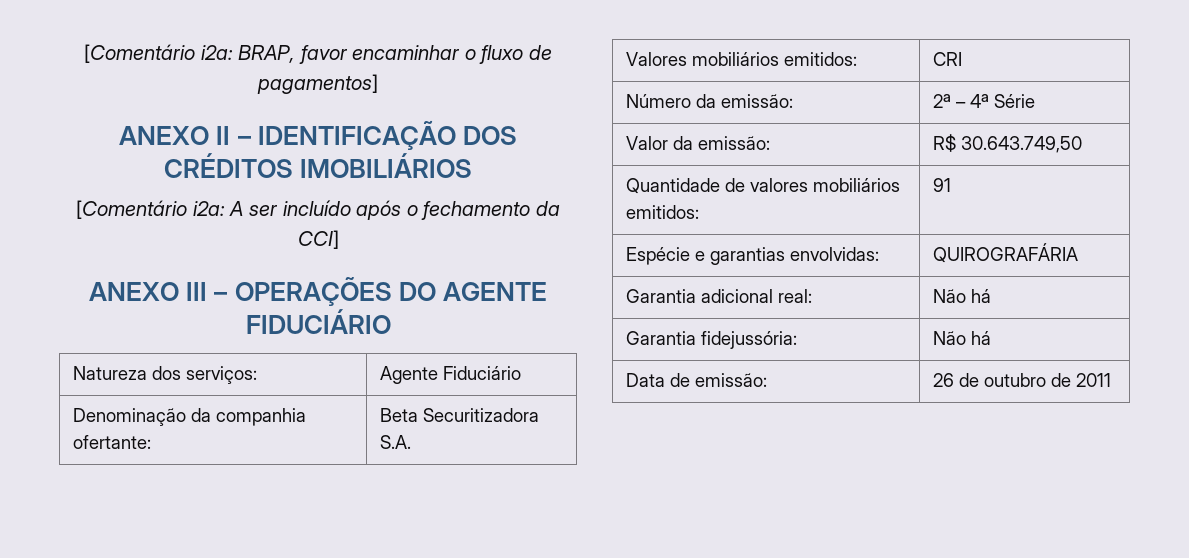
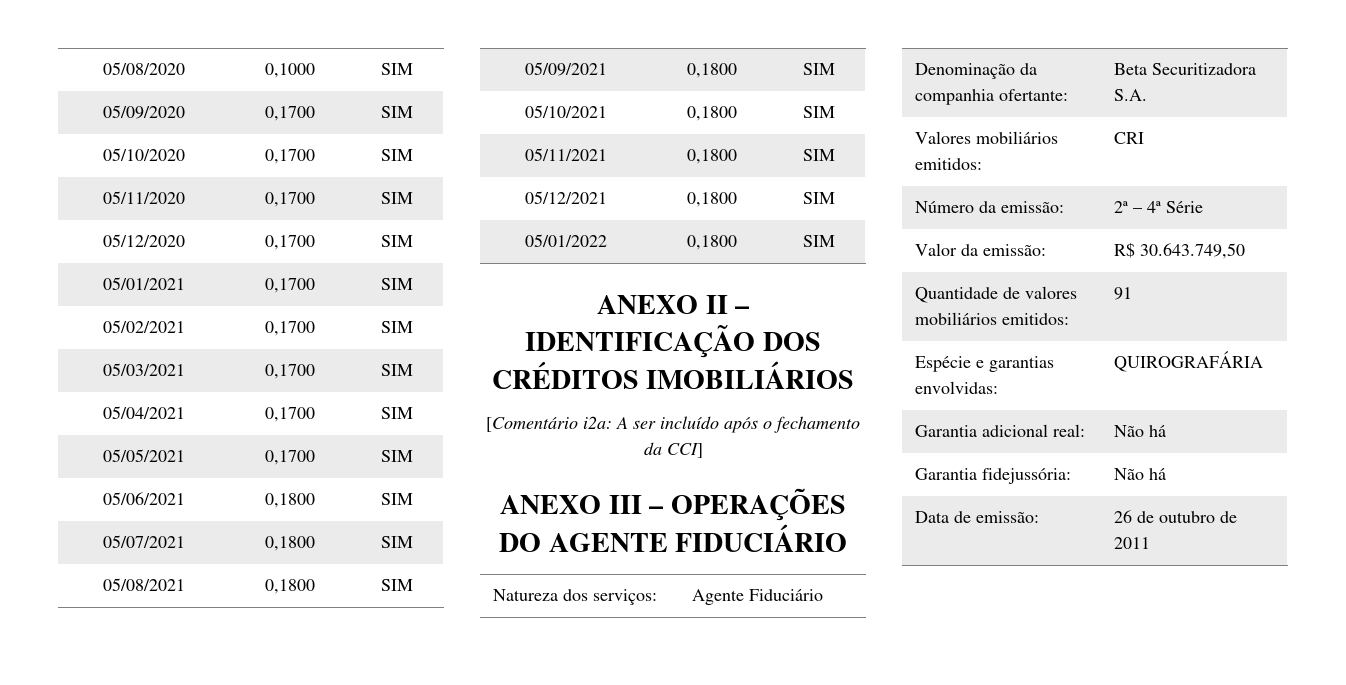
[84,44,552,64] [257,74,378,94] [Comentário i2a: BRAP, favor encaminhar o fluxo de pagamentos] -> [103,62,185,75] [265,63,315,78] [381,63,413,75] [103,105,185,119] [265,106,315,121] [381,106,413,118] [103,148,185,161] [265,149,315,164] [381,149,413,161] [103,191,185,204] [265,192,315,207] [381,192,413,204] [103,234,185,247] [265,235,315,250] [381,235,413,247] [103,277,185,290] [265,278,315,293] [381,278,413,290] [103,320,185,333] [265,321,315,336] [381,321,413,333] [103,363,185,376] [265,364,315,379] [381,364,413,376] [103,406,185,419] [265,407,315,422] [381,407,413,419] [103,449,185,462] [265,450,315,465] [381,450,413,462] [103,492,185,505] [265,493,315,508] [381,493,413,505] [103,535,185,548] [265,536,315,551] [381,536,413,548] [103,578,185,591] [265,579,315,594] [381,579,413,591] [525,62,607,76] [687,63,737,78] [803,63,835,75] [525,105,607,118] [687,106,737,121] [803,106,835,118] [525,148,607,161] [687,149,737,164] [803,149,835,161] [525,191,607,204] [687,192,737,207] [803,192,835,204] [525,234,607,247] [687,235,737,250] [803,235,835,247] 05/08/2020 | 0,1000 | SIM // 05/09/2020 | 0,1700 | SIM // 05/10/2020 | 0,1700 | SIM // 05/11/2020 | 0,1700 | SIM // 05/12/2020 | 0,1700 | SIM // 05/01/2021 | 0,1700 | SIM // 05/02/2021 | 0,1700 | SIM // 05/03/2021 | 0,1700 | SIM // 05/04/2021 | 0,1700 | SIM // 05/05/2021 | 0,1700 | SIM // 05/06/2021 | 0,1800 | SIM // 05/07/2021 | 0,1800 | SIM // 05/08/2021 | 0,1800 | SIM // 05/09/2021 | 0,1800 | SIM // 05/10/2021 | 0,1800 | SIM // 05/11/2021 | 0,1800 | SIM // 05/12/2021 | 0,1800 | SIM // 05/01/2022 | 0,1800 | SIM

